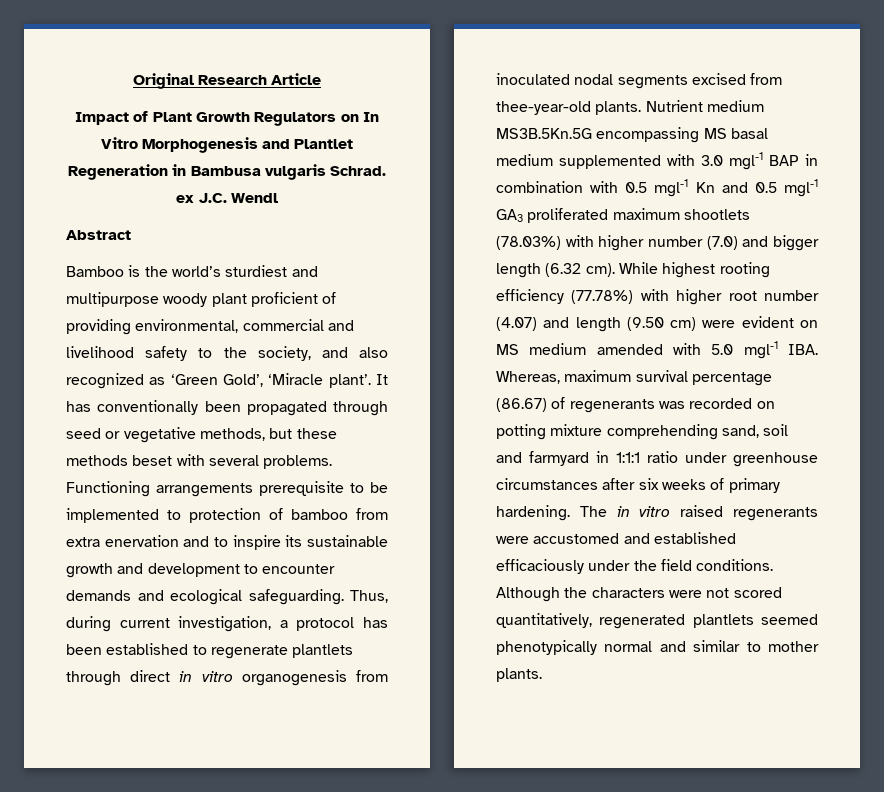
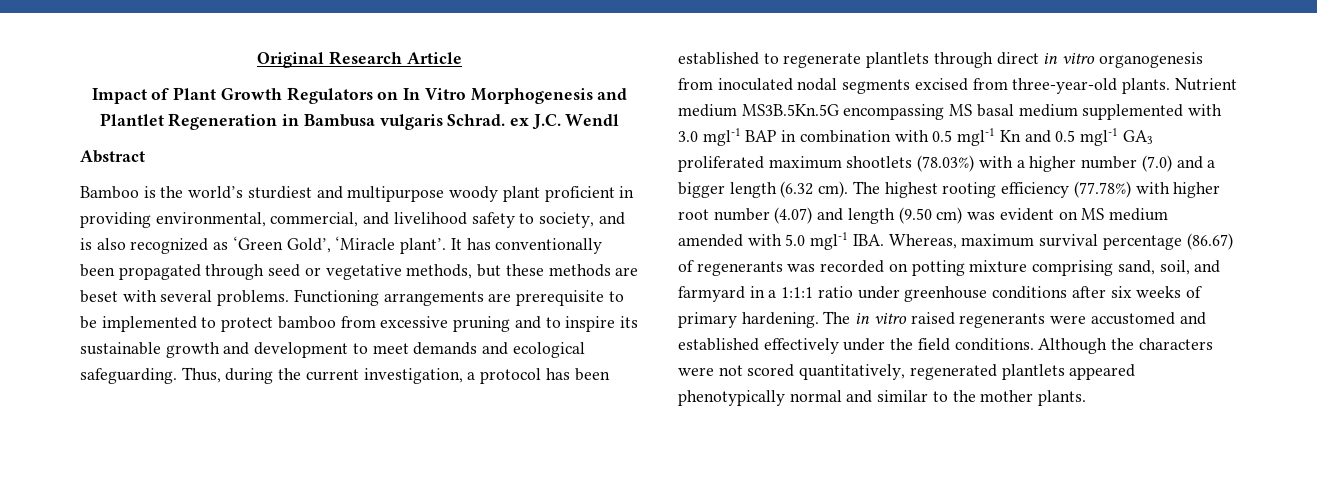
[322,292,337,304] of -> [619,186,635,198] in
[242,319,324,331] commercial -> [270,212,359,227] commercial,
[223,347,247,358] the -> (535, 218) none
(348, 352) none -> [80,238,92,250] is
(128, 460) none -> [615,267,639,276] are
(253, 490) none -> [488,293,512,302] are
[189,508,388,523] [66,535,179,547] protection of bamboo from extra enervation -> [221,316,511,332] protect bamboo from excessive pruning
[262,564,336,574] encounter -> [372,343,409,354] meet
(111, 624) none -> [278,368,302,380] the
[496,101,591,115] thee-year-old -> [1012,78,1118,94] three-year-old
(594, 241) none -> [1016,160,1025,168] a
(769, 241) none -> [1207,160,1216,168] a
[618,262,658,274] While -> [852,181,880,194] The
[702,320,736,328] were -> [967,212,996,220] was
[606,424,789,440] comprehending sand, soil -> [1032,260,1190,276] comprising sand, soil,
(609, 457) none -> [768,290,777,298] a
[496,478,598,490] circumstances -> [992,286,1068,299] conditions
[496,559,584,574] efficaciously -> [763,338,839,354] effectively
[761,614,818,625] seemed -> [1069,364,1136,380] appeared
(761, 647) none -> [952,390,976,402] the

